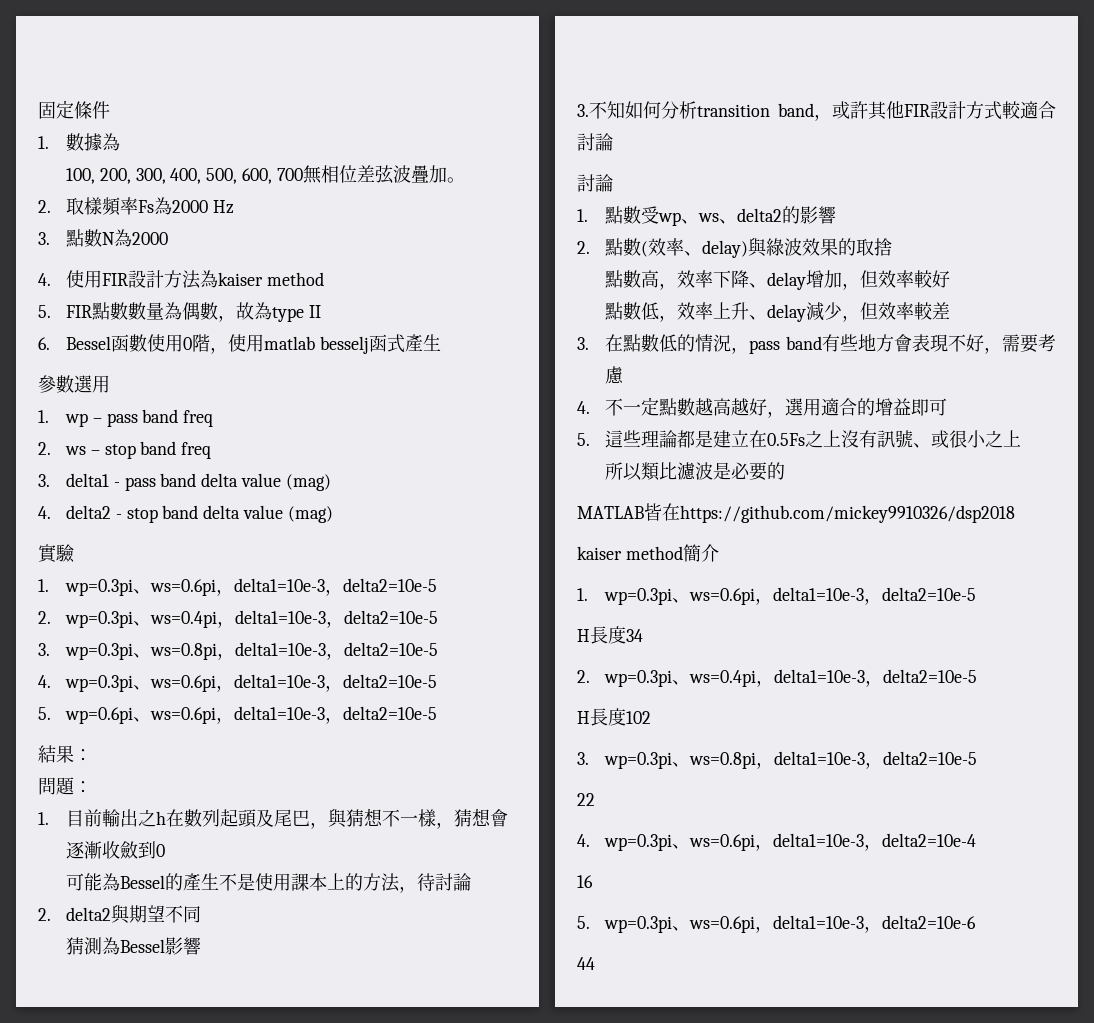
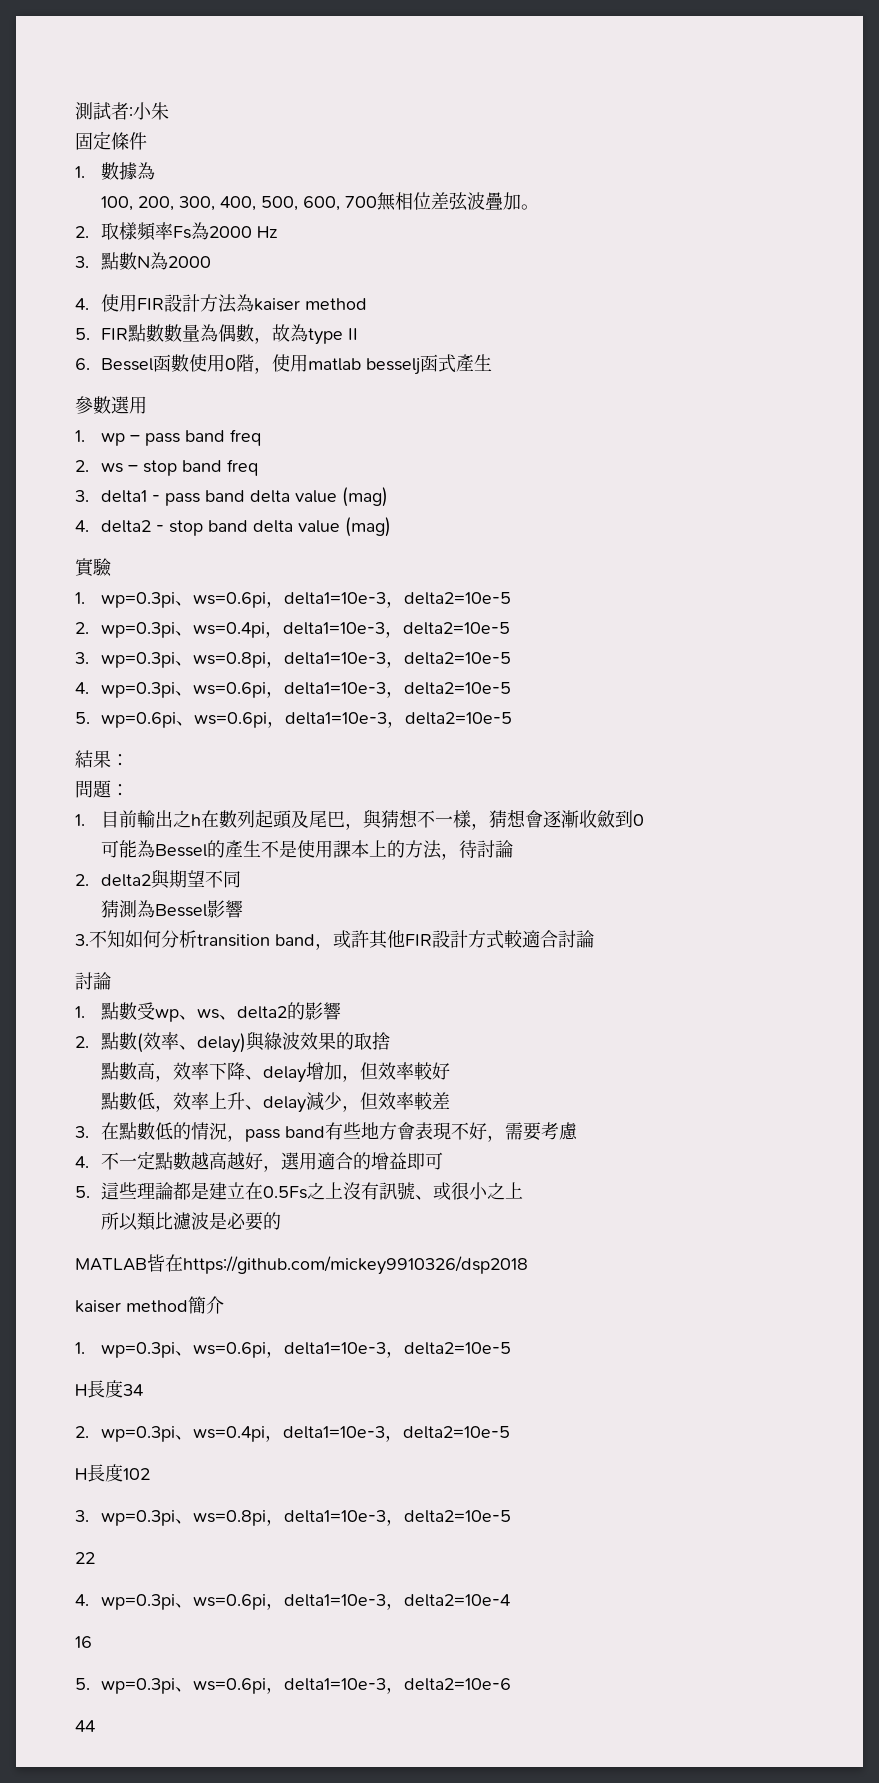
(38, 110) none -> [75,102,169,120] 測試者:小朱 //

